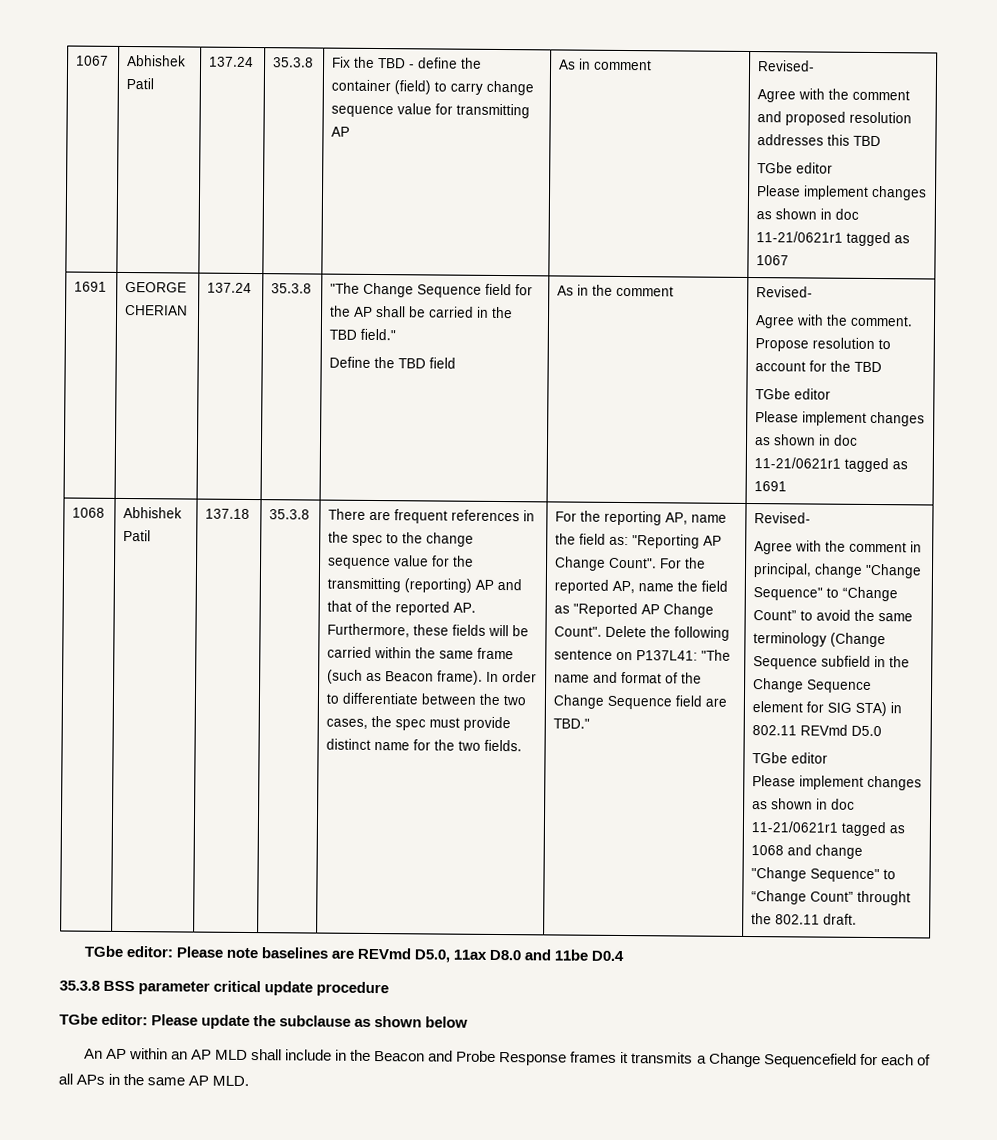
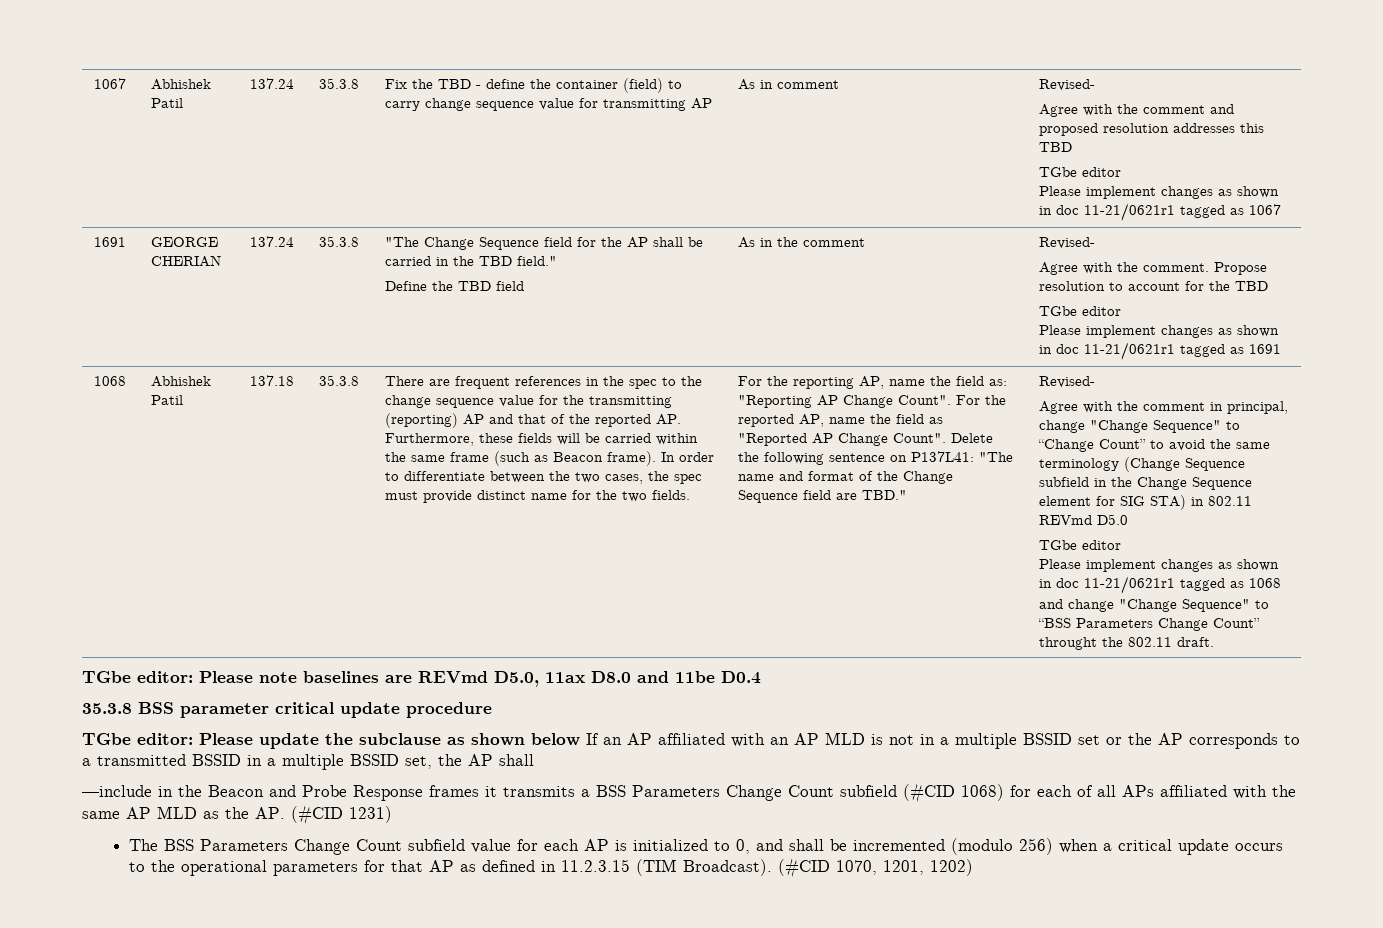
[751,890,808,905] “Change -> [1038,618,1209,631] “BSS Parameters Change
[83,1048,333,1061] // An AP within an AP MLD shall include -> [586,732,1300,749] [82,754,534,770] [82,785,152,797] If an AP affiliated with an AP MLD is not in a multiple BSSID set or the AP corresponds to a transmitted BSSID in a multiple BSSID set, the AP shall // —include
[708,1052,857,1068] Change Sequencefield -> [596,783,1004,803] BSS Parameters Change Count subfield (#CID 1068)
[108,1073,121,1085] in -> [1160,785,1267,799] affiliated with
[212,1075,250,1087] MLD. -> [157,805,392,825] [128,838,1283,855] [128,858,973,878] MLD as the AP. (#CID 1231) // The BSS Parameters Change Count subfield value for each AP is initialized to 0, and shall be incremented (modulo 256) when a critical update occurs to the operational parameters for that AP as defined in 11.2.3.15 (TIM Broadcast). (#CID 1070, 1201, 1202)

